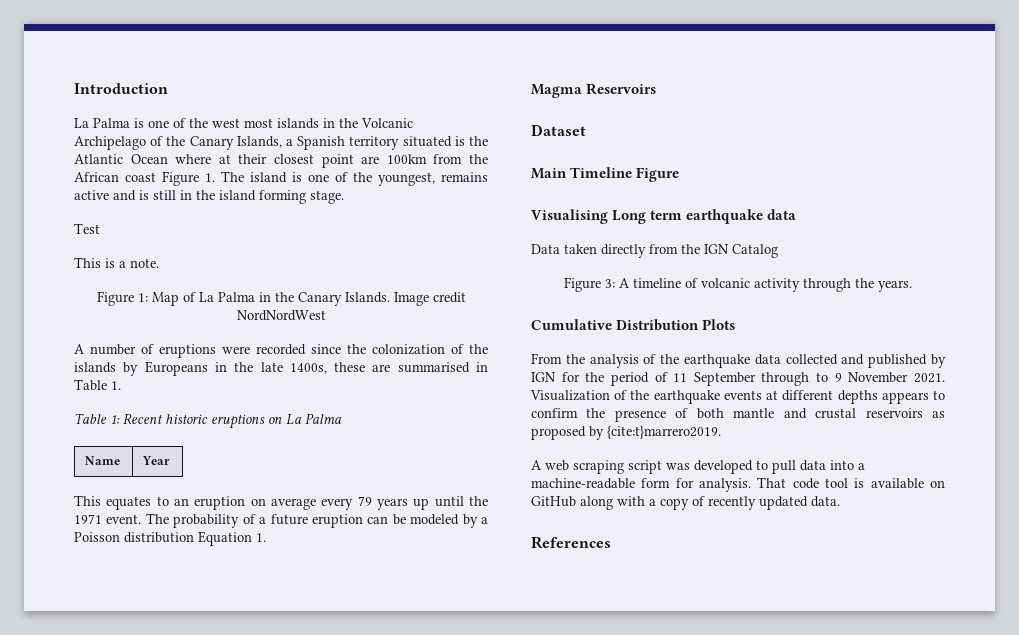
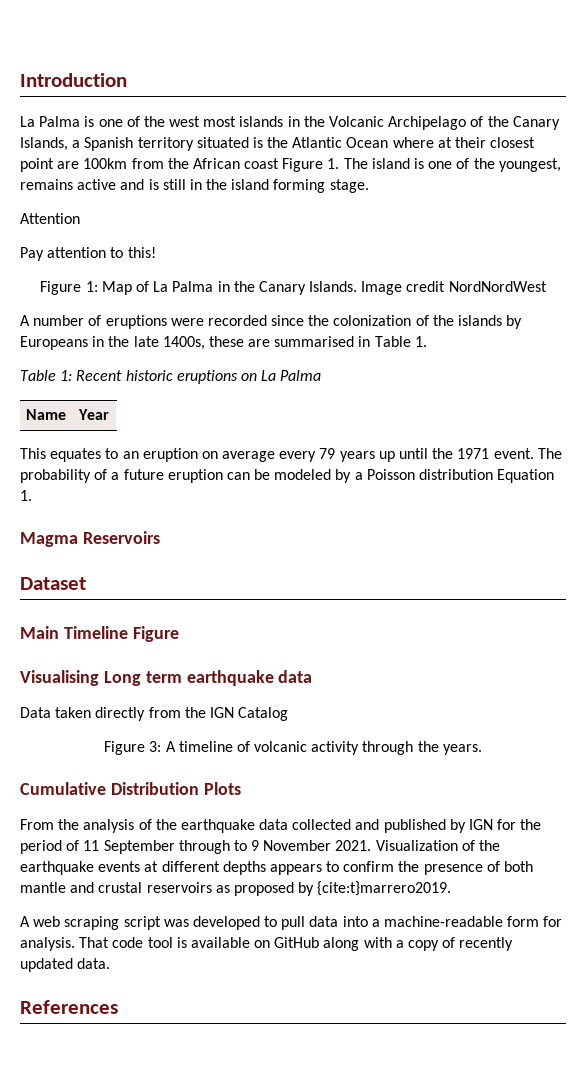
[74,223,100,234] [74,257,159,268] Test // This is a note. -> [20,213,80,224] [20,247,156,261] Attention // Pay attention to this!

